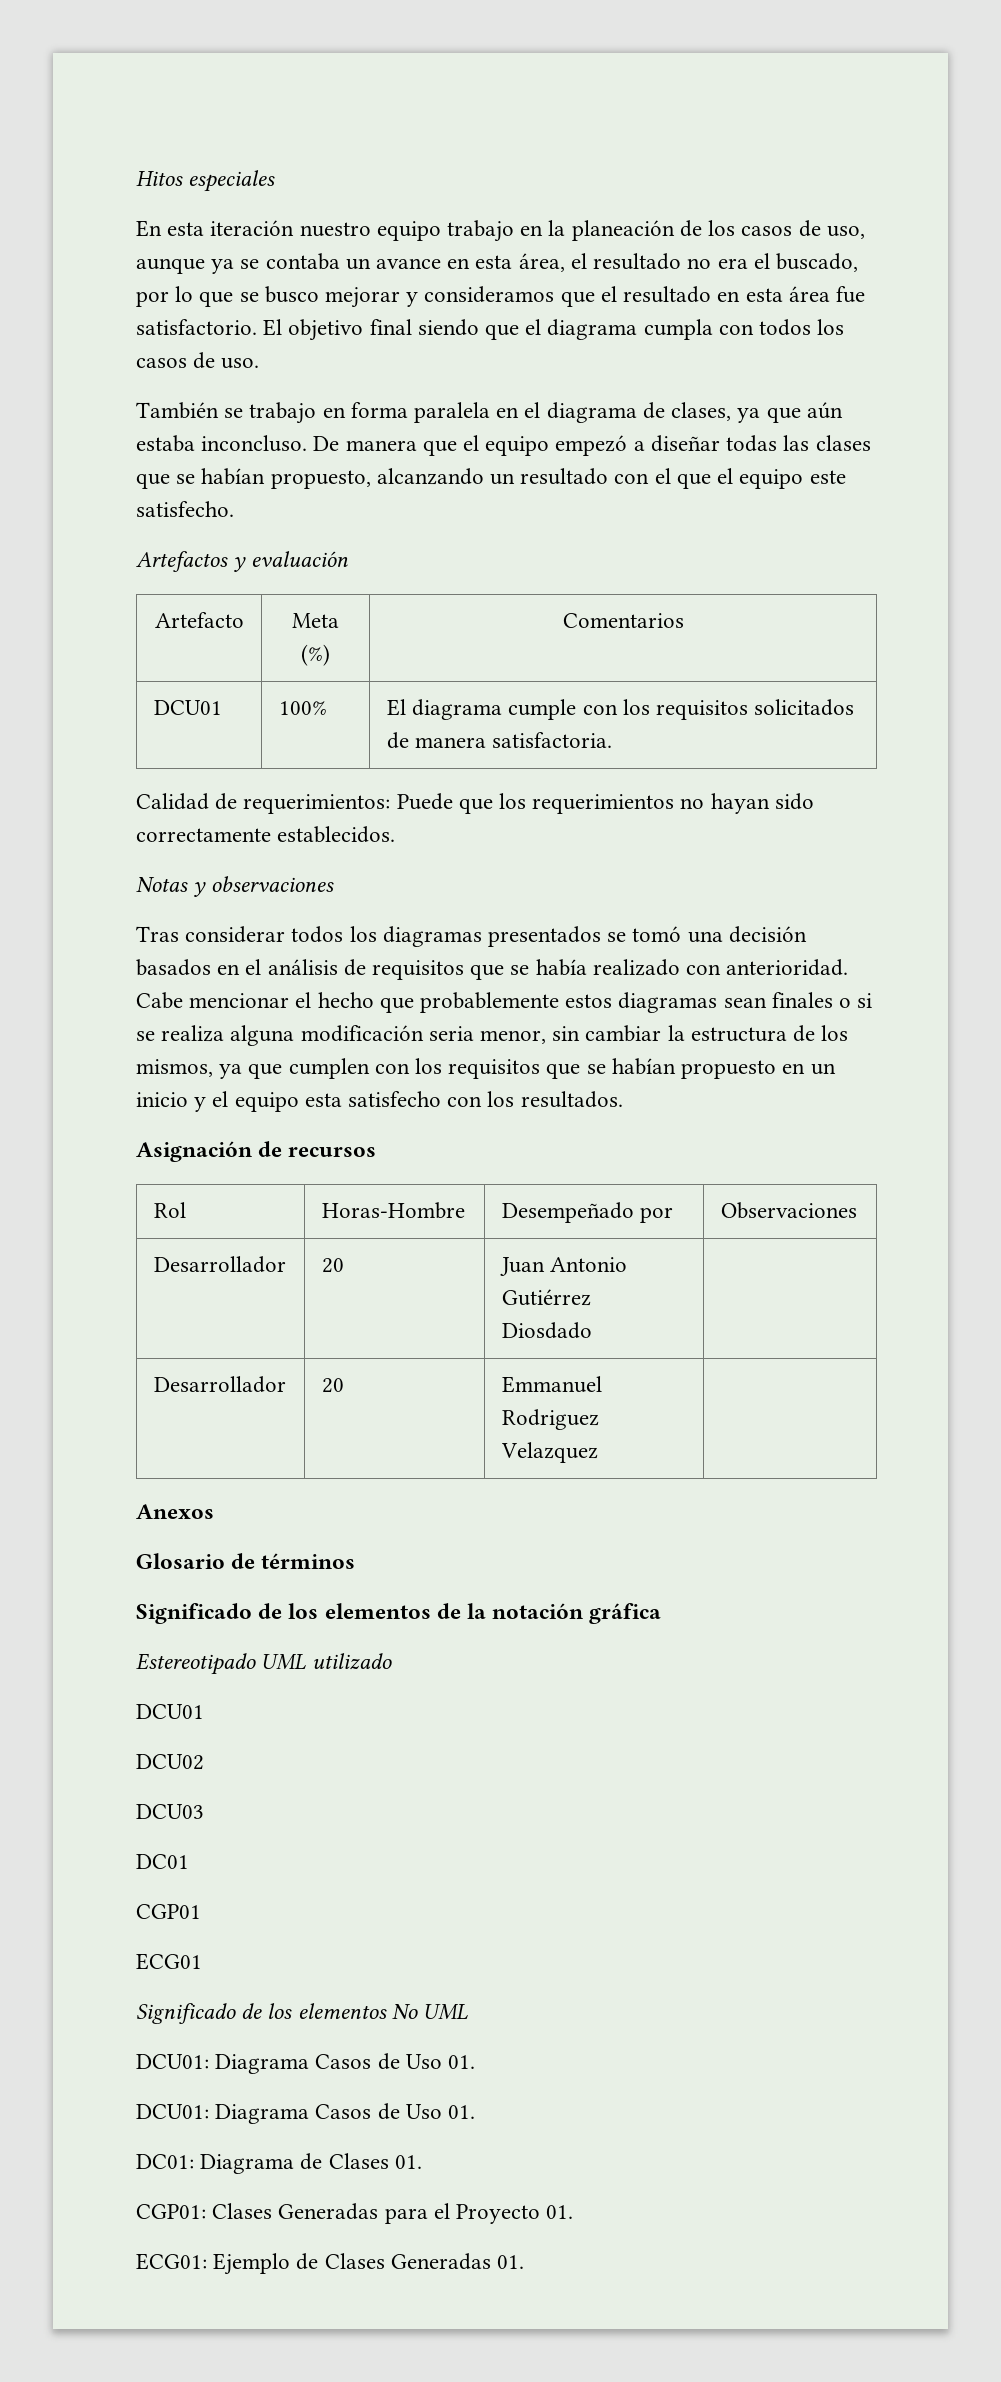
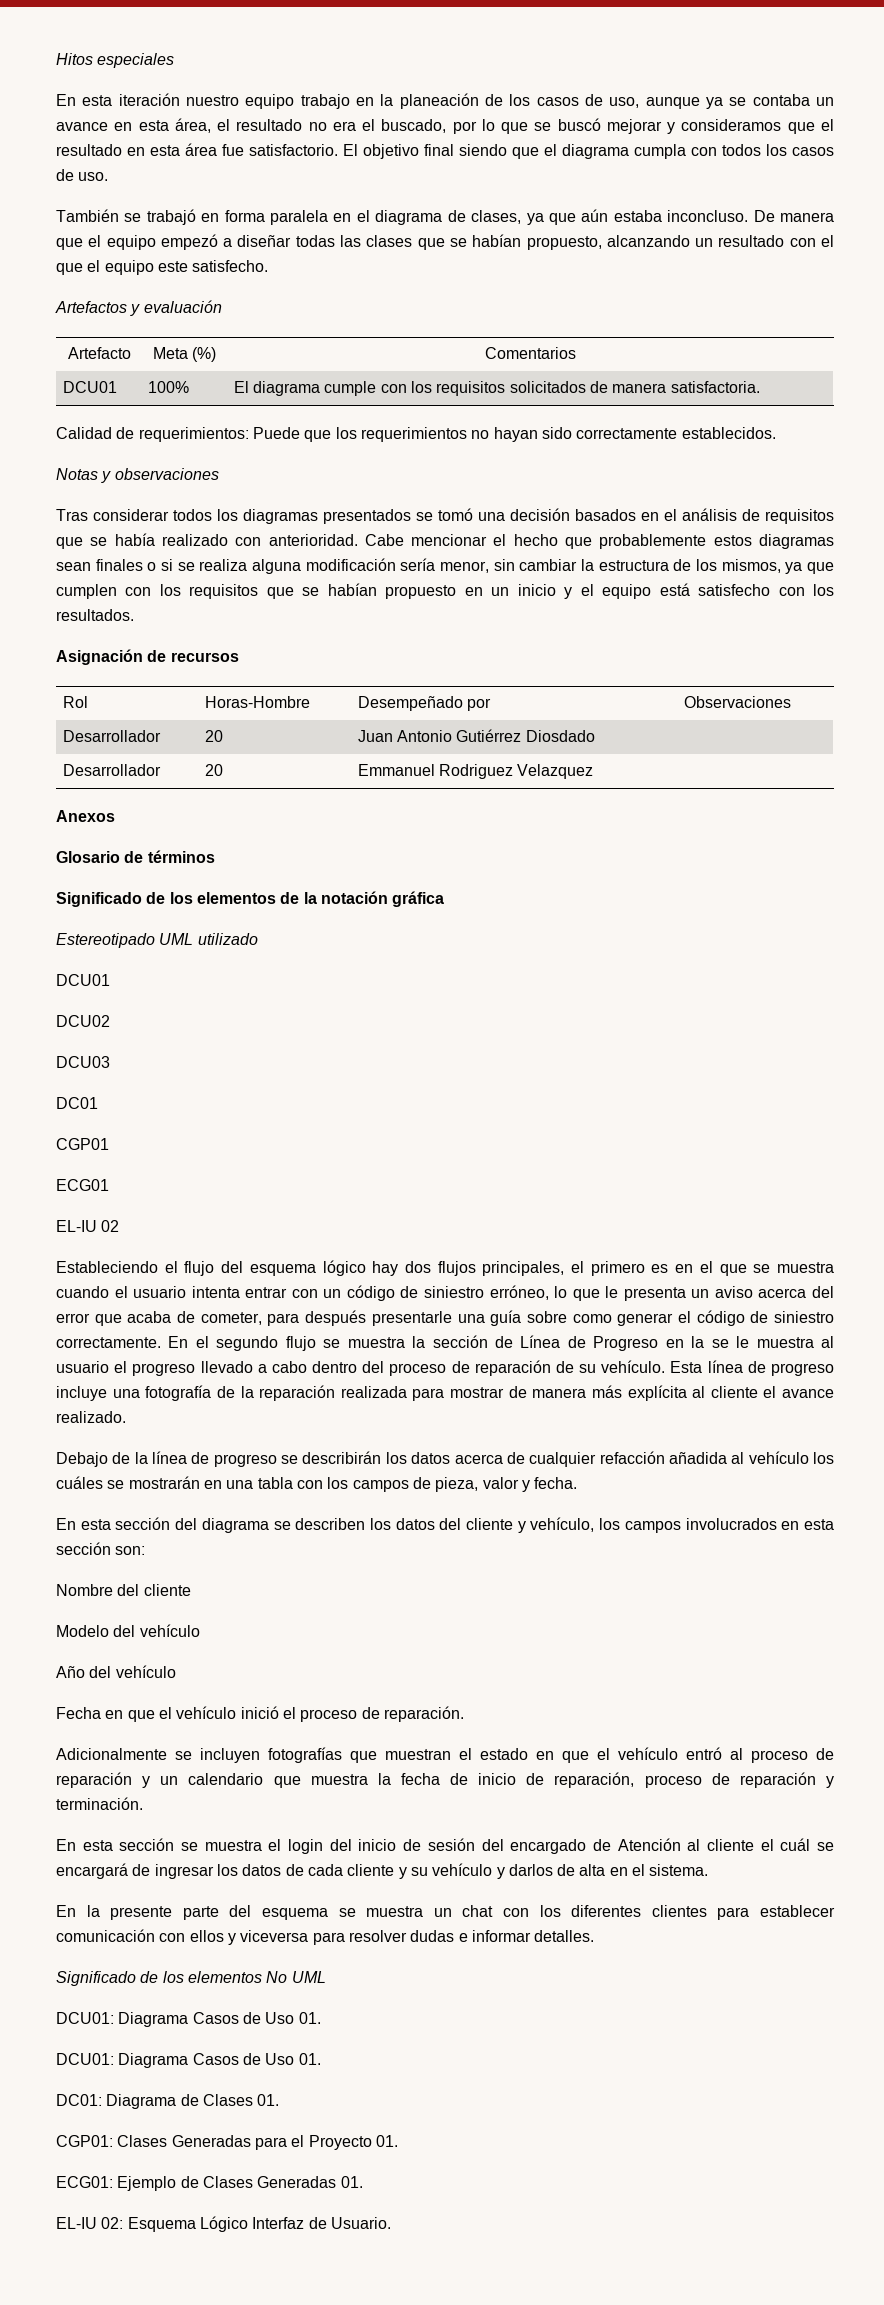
[264,286,319,303] busco -> [557,118,601,131] buscó
[249,402,317,424] trabajo -> [146,209,196,225] trabajó
[428,1026,474,1041] seria -> [400,558,436,571] sería
[304,1093,342,1107] esta -> [659,583,690,596] está
(202, 1961) none -> [56,1220,120,1232] [56,1260,835,1276] [56,1285,834,1301] [56,1310,834,1326] [56,1335,835,1351] [56,1360,834,1376] [56,1385,834,1401] [56,1411,126,1423] [56,1451,835,1467] [56,1476,578,1492] [56,1517,835,1533] [56,1542,146,1555] [56,1584,191,1596] [56,1624,200,1637] [56,1665,176,1678] [56,1706,464,1722] [56,1747,834,1763] [56,1772,834,1788] [56,1797,143,1810] [56,1838,835,1854] [56,1863,709,1879] [56,1905,836,1920] [56,1929,595,1945] // EL-IU 02 // Estableciendo el flujo del esquema lógico hay dos flujos principales, el primero es en el que se muestra cuando el usuario intenta entrar con un código de siniestro erróneo, lo que le presenta un aviso acerca del error que acaba de cometer, para después presentarle una guía sobre como generar el código de siniestro correctamente. En el segundo flujo se muestra la sección de Línea de Progreso en la se le muestra al usuario el progreso llevado a cabo dentro del proceso de reparación de su vehículo. Esta línea de progreso incluye una fotografía de la reparación realizada para mostrar de manera más explícita al cliente el avance realizado. // Debajo de la línea de progreso se describirán los datos acerca de cualquier refacción añadida al vehículo los cuáles se mostrarán en una tabla con los campos de pieza, valor y fecha. // En esta sección del diagrama se describen los datos del cliente y vehículo, los campos involucrados en esta sección son: // Nombre del cliente // Modelo del vehículo // Año del vehículo // Fecha en que el vehículo inició el proceso de reparación. // Adicionalmente se incluyen fotografías que muestran el estado en que el vehículo entró al proceso de reparación y un calendario que muestra la fecha de inicio de reparación, proceso de reparación y terminación. // En esta sección se muestra el login del inicio de sesión del encargado de Atención al cliente el cuál se encargará de ingresar los datos de cada cliente y su vehículo y darlos de alta en el sistema. // En la presente parte del esquema se muestra un chat con los diferentes clientes para establecer comunicación con ellos y viceversa para resolver dudas e informar detalles.
(525, 2262) none -> [56,2216,391,2232] // EL-IU 02: Esquema Lógico Interfaz de Usuario.

